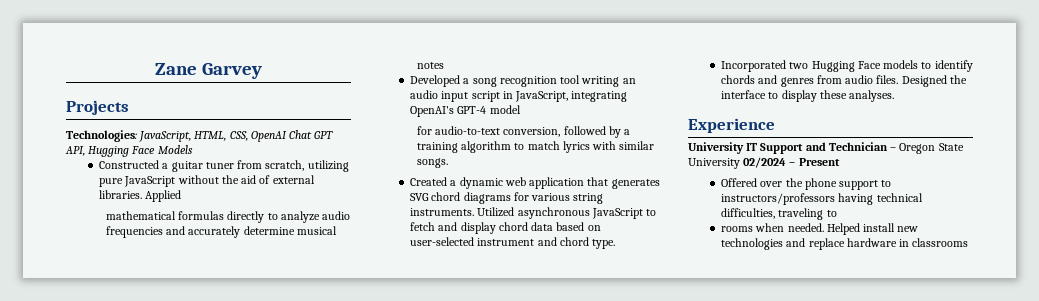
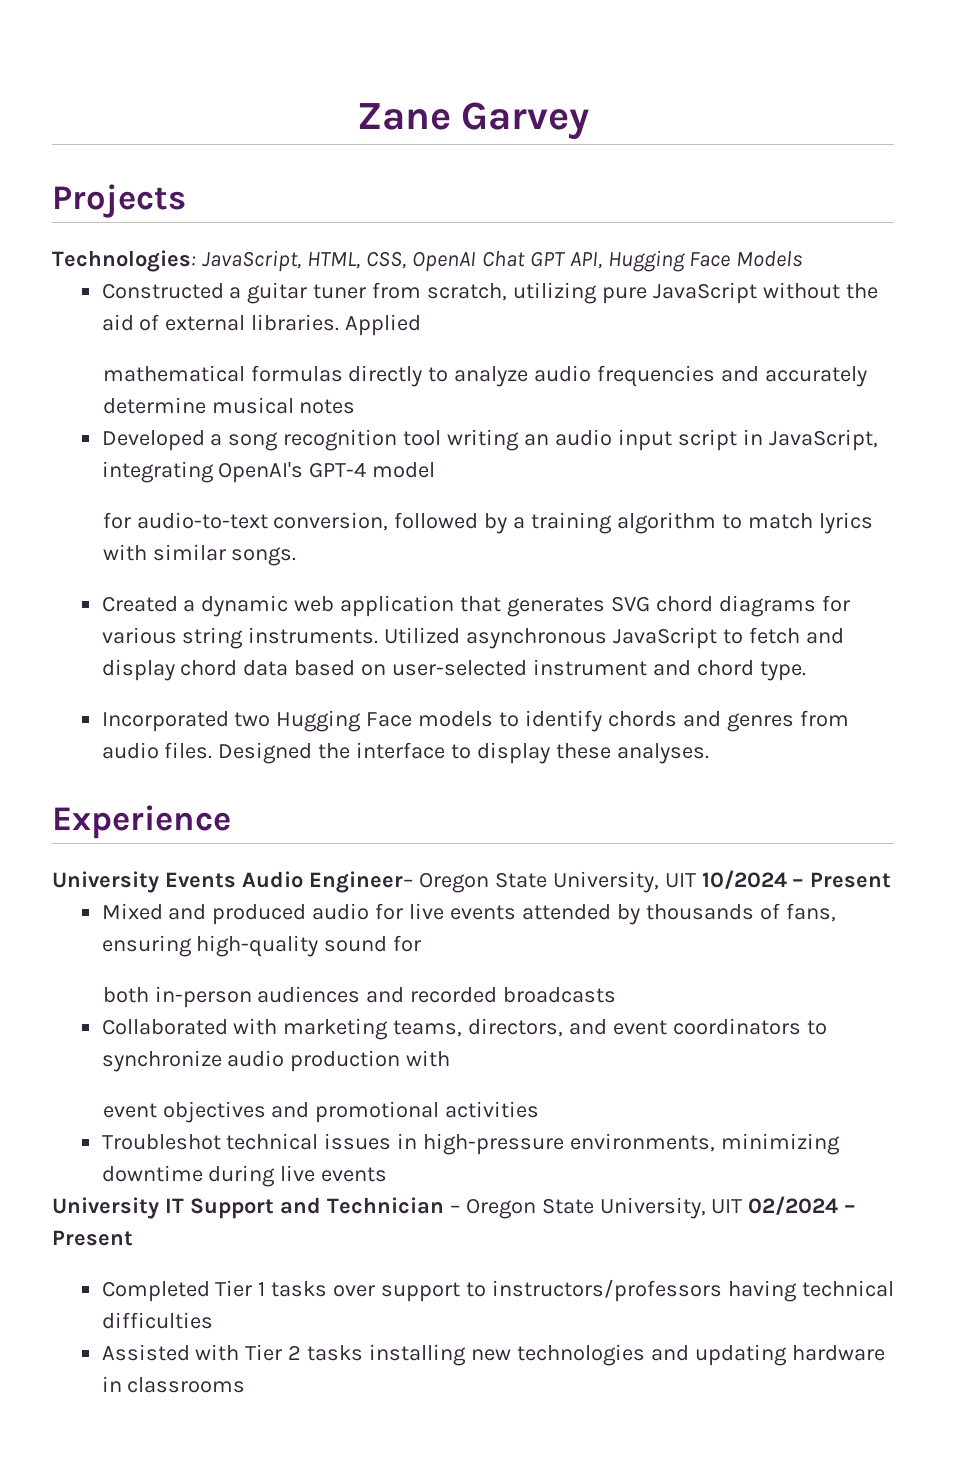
(775, 125) none -> [52,870,892,893] [101,903,836,925] [101,935,422,957] [102,986,617,1008] [101,1018,828,1040] [101,1050,451,1072] [102,1101,540,1123] [101,1133,841,1155] [101,1165,388,1187] // University Events Audio Engineer– Oregon State University, UIT 10/2024 – Present // Mixed and produced audio for live events attended by thousands of fans, ensuring high-quality sound for // both in-person audiences and recorded broadcasts // Collaborated with marketing teams, directors, and event coordinators to synchronize audio production with // event objectives and promotional activities // Troubleshot technical issues in high-pressure environments, minimizing downtime during live events
[688,158,740,169] University -> [599,1197,743,1219] University, UIT
[721,178,837,190] Offered over the phone -> [101,1280,376,1302] Completed Tier 1 tasks over
[721,208,837,220] [721,223,896,235] difficulties, traveling to // rooms when needed. Helped install -> [101,1312,213,1329] [101,1344,467,1366] difficulties // Assisted with Tier 2 tasks installing
[808,238,845,250] replace -> [694,1344,787,1366] updating

